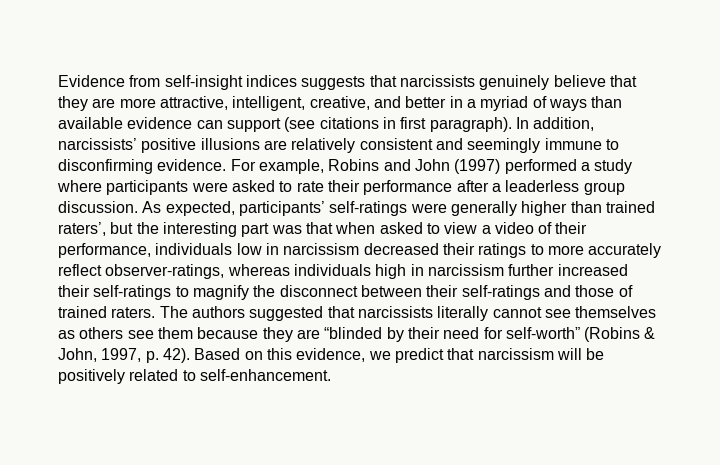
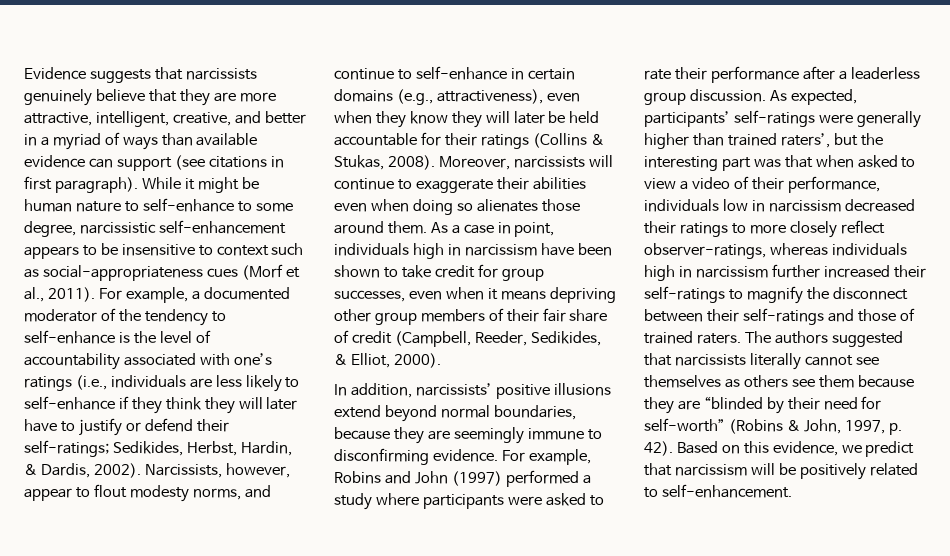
[129,75,297,90] from self-insight indices -> (86, 73) none
(512, 124) none -> [141,177,259,193] [24,198,293,212] [24,220,286,237] [24,243,304,259] [24,264,300,281] [24,287,290,303] [24,308,226,326] [24,330,211,344] [24,353,272,370] [24,375,300,392] [24,396,298,414] [24,418,229,436] [24,440,292,457] [24,463,290,478] [24,484,271,502] [334,66,575,80] [334,89,580,105] [334,111,600,128] [334,132,604,149] [334,155,613,170] [334,177,586,193] [334,199,580,215] [334,221,555,237] [334,243,612,259] [334,264,544,281] [334,287,616,303] [334,308,608,325] [334,330,601,347] [334,353,441,368] While it might be human nature to self-enhance to some degree, narcissistic self-enhancement appears to be insensitive to context such as social-appropriateness cues (Morf et al., 2011). For example, a documented moderator of the tendency to self-enhance is the level of accountability associated with one’s ratings (i.e., individuals are less likely to self-enhance if they think they will later have to justify or defend their self-ratings; Sedikides, Herbst, Hardin, & Dardis, 2002). Narcissists, however, appear to flout modesty norms, and continue to self-enhance in certain domains (e.g., attractiveness), even when they know they will later be held accountable for their ratings (Collins & Stukas, 2008). Moreover, narcissists will continue to exaggerate their abilities even when doing so alienates those around them. As a case in point, individuals high in narcissism have been shown to take credit for group successes, even when it means depriving other group members of their fair share of credit (Campbell, Reeder, Sedikides, & Elliot, 2000). //
[263,138,463,153] are relatively consistent and -> [334,405,576,422] [334,427,450,444] extend beyond normal boundaries, because they are
[588,243,662,258] accurately -> [789,221,837,238] closely

